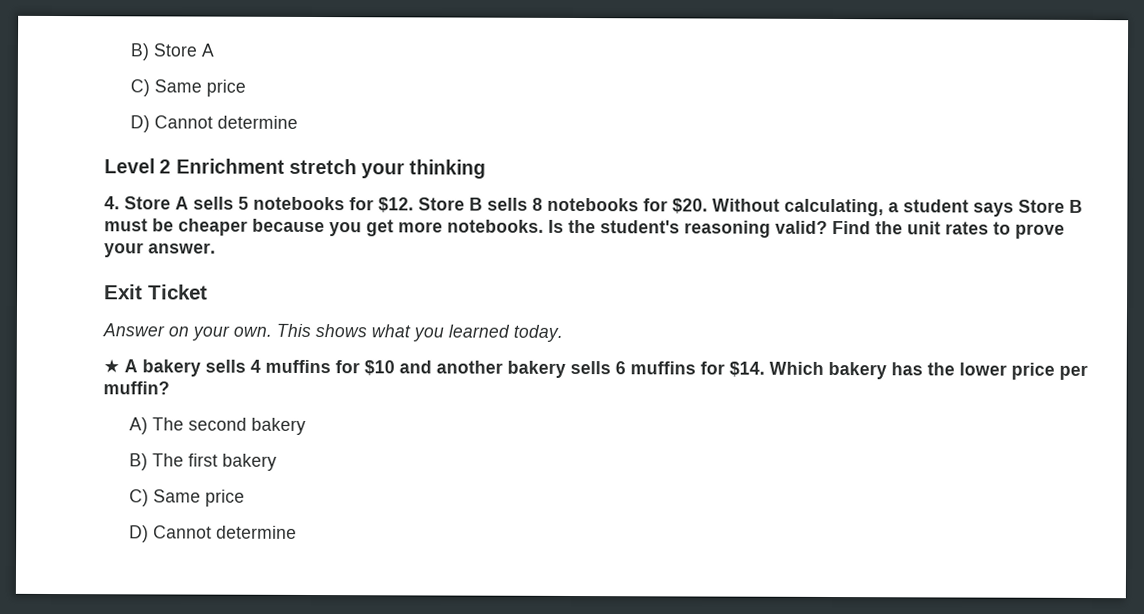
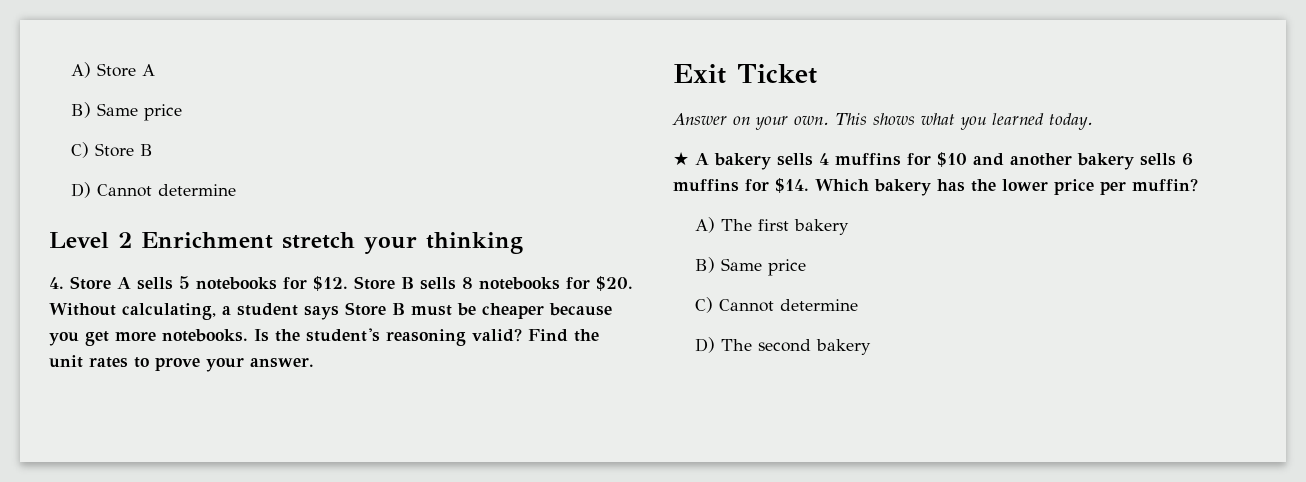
[129,43,150,61] B) -> [70,62,91,78] A)
[129,79,246,97] C) Same price -> [70,102,182,121] [70,142,153,158] B) Same price // C) Store B
[187,417,247,431] second -> [757,219,789,231] first
[151,453,277,471] [128,489,245,507] [128,525,297,543] The first bakery // C) Same price // D) Cannot determine -> [720,258,806,276] [694,297,858,313] [694,337,871,355] Same price // C) Cannot determine // D) The second bakery

